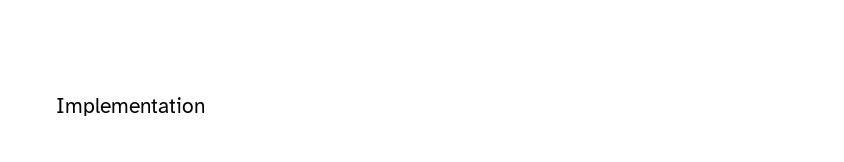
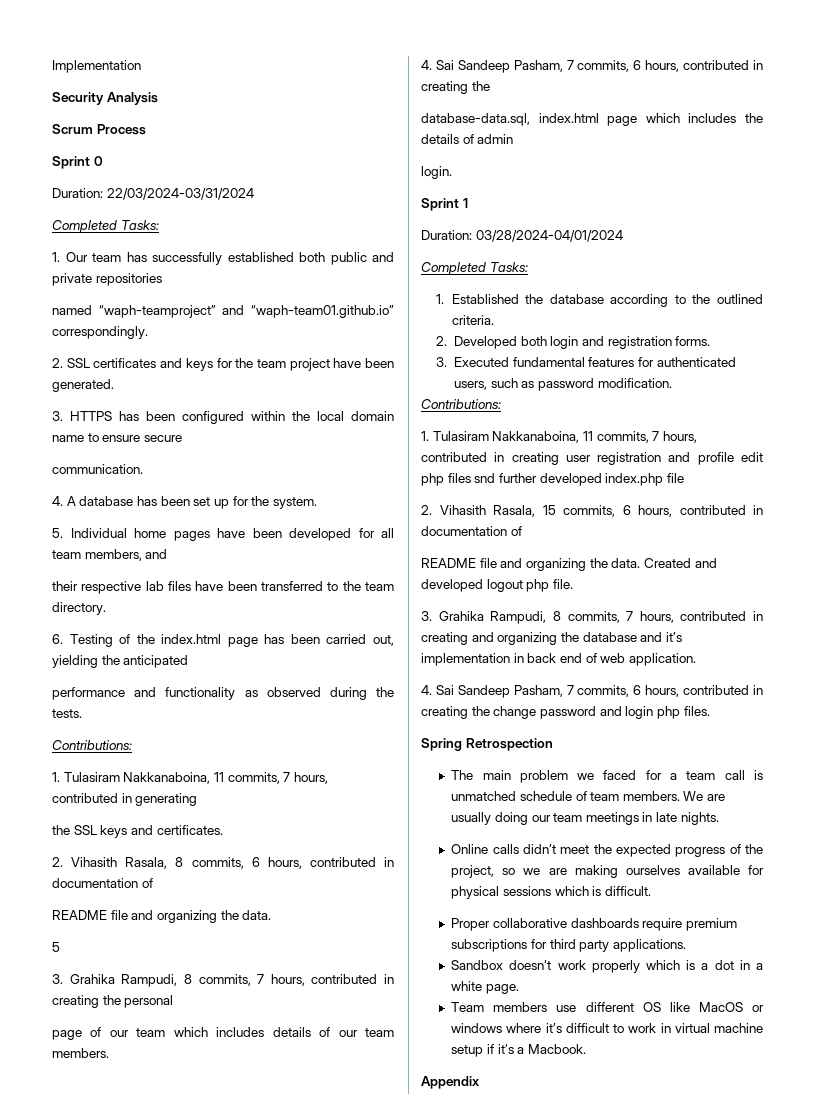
(205, 106) none -> [52,92,158,105] [52,124,146,135] [52,156,103,169] [52,188,254,200] [52,220,159,233] [52,252,394,265] [52,273,162,286] [52,305,394,318] [52,326,148,339] [52,358,394,371] [52,379,114,392] [52,411,394,424] [52,433,182,442] [52,464,143,474] [52,496,317,509] [52,528,394,541] [52,549,168,561] [52,581,394,594] [52,602,106,615] [52,634,394,647] [52,655,189,668] [52,687,394,700] [52,709,82,718] [52,740,132,750] [52,772,328,784] [52,793,198,806] [52,825,223,838] [52,857,394,869] [52,878,153,888] [52,910,272,923] [52,942,60,952] [52,974,394,987] [52,995,174,1008] [52,1027,395,1040] [52,1048,109,1058] [421,60,763,73] [421,81,490,94] [421,113,763,126] [421,134,514,144] [421,166,452,179] [421,198,468,211] [421,230,623,242] [421,262,528,275] [436,294,764,307] [451,315,494,325] [436,336,711,349] [436,357,736,367] [454,378,672,391] [421,399,501,409] [421,431,697,443] [421,452,763,465] [421,473,684,486] [421,505,763,517] [421,526,522,536] [421,558,717,571] [421,579,573,592] [421,611,763,624] [421,632,682,645] [421,653,696,666] [421,685,763,698] [421,706,710,719] [421,738,553,751] [451,770,763,783] [451,791,726,801] [451,812,719,825] [451,844,763,857] [451,865,764,878] [451,886,651,899] [451,918,737,931] [451,939,686,952] [451,960,764,973] [451,981,519,994] [451,1002,764,1012] [451,1023,763,1033] [451,1044,586,1057] [421,1076,479,1089] // Security Analysis // Scrum Process // Sprint 0 // Duration: 22/03/2024-03/31/2024 // Completed Tasks: // 1. Our team has successfully established both public and private repositories // named “waph-teamproject” and “waph-team01.github.io” correspondingly. // 2. SSL certificates and keys for the team project have been generated. // 3. HTTPS has been configured within the local domain name to ensure secure // communication. // 4. A database has been set up for the system. // 5. Individual home pages have been developed for all team members, and // their respective lab files have been transferred to the team directory. // 6. Testing of the index.html page has been carried out, yielding the anticipated // performance and functionality as observed during the tests. // Contributions: // 1. Tulasiram Nakkanaboina, 11 commits, 7 hours, contributed in generating // the SSL keys and certificates. // 2. Vihasith Rasala, 8 commits, 6 hours, contributed in documentation of // README file and organizing the data. // 5 // 3. Grahika Rampudi, 8 commits, 7 hours, contributed in creating the personal // page of our team which includes details of our team members. // 4. Sai Sandeep Pasham, 7 commits, 6 hours, contributed in creating the // database-data.sql, index.html page which includes the details of admin // login. // Sprint 1 // Duration: 03/28/2024-04/01/2024 // Completed Tasks: // 1. Established the database according to the outlined criteria. // 2. Developed both login and registration forms. // 3. Executed fundamental features for authenticated users, such as password modification. // Contributions: // 1. Tulasiram Nakkanaboina, 11 commits, 7 hours, contributed in creating user registration and profile edit php files snd further developed index.php file // 2. Vihasith Rasala, 15 commits, 6 hours, contributed in documentation of // README file and organizing the data. Created and developed logout php file. // 3. Grahika Rampudi, 8 commits, 7 hours, contributed in creating and organizing the database and it’s implementation in back end of web application. // 4. Sai Sandeep Pasham, 7 commits, 6 hours, contributed in creating the change password and login php files. // Spring Retrospection // The main problem we faced for a team call is unmatched schedule of team members. We are usually doing our team meetings in late nights. // Online calls didn’t meet the expected progress of the project, so we are making ourselves available for physical sessions which is difficult. // Proper collaborative dashboards require premium subscriptions for third party applications. // Sandbox doesn’t work properly which is a dot in a white page. // Team members use different OS like MacOS or windows where it’s difficult to work in virtual machine setup if it’s a Macbook. // Appendix

